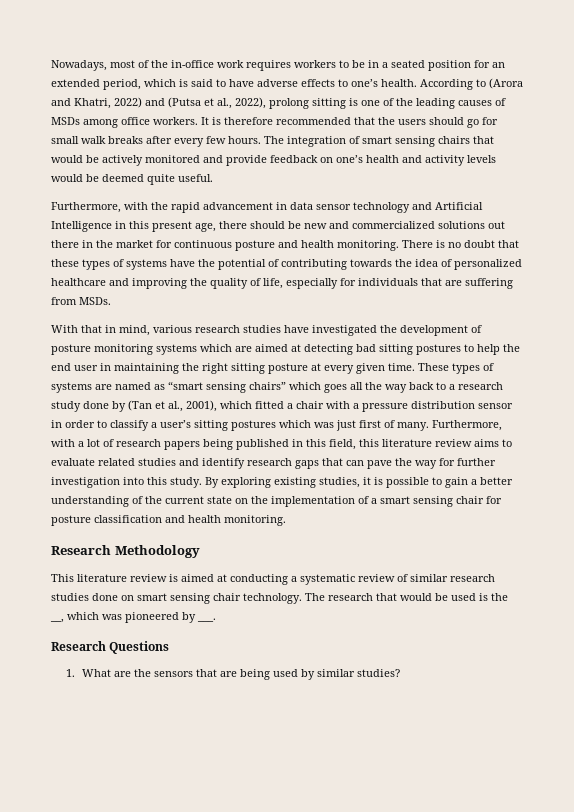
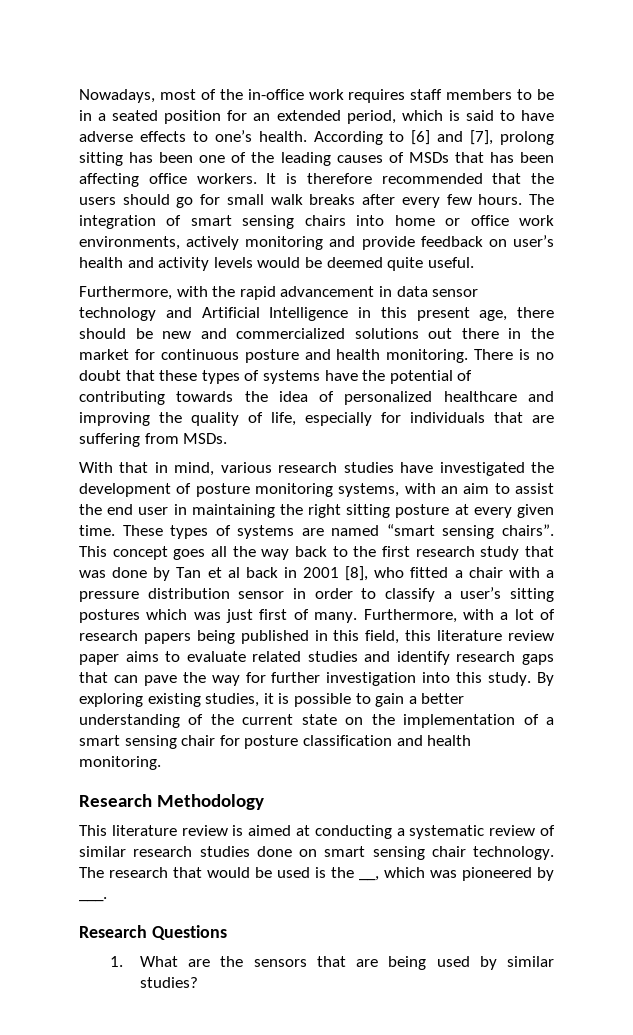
[294,60,336,68] workers -> [410,89,513,100] staff members
[489,78,523,89] [51,97,358,109] (Arora and Khatri, 2022) and (Putsa et al., 2022), prolong sitting is -> [411,130,554,145] [79,152,194,166] [6] and [7], prolong sitting has been
[83,119,118,128] among -> [454,152,554,163] [79,173,139,187] that has been affecting
[473,136,494,144] [51,155,200,166] that would be actively monitored -> [356,215,554,226] [79,236,324,250] into home or office work environments, actively monitoring
[336,155,363,163] one’s -> [513,235,555,247] user’s
[156,344,500,355] systems which are aimed at detecting bad sitting postures to help -> [338,483,554,497] systems, with an aim to assist
[154,384,165,390] as -> (380, 530) none
[249,382,321,390] chairs” which -> [501,524,554,536] [79,546,168,560] chairs”. This concept
[449,382,503,390] [51,400,252,412] a research study done by (Tan et al., 2001), which -> [353,546,554,560] [79,566,405,581] the first research study that was done by Tan et al back in 2001 [8], who
(472, 443) none -> [79,654,119,665] paper

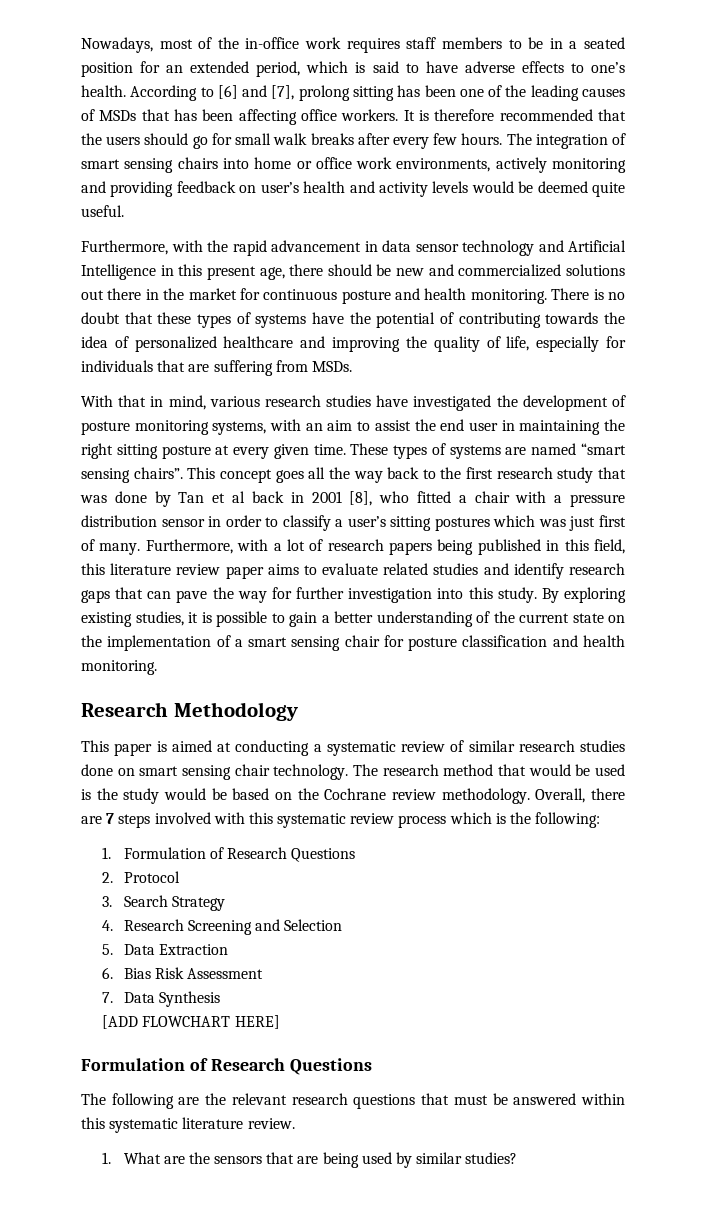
[361,236,415,250] provide -> [110,181,174,197] providing
[111,825,228,836] literature review -> [114,743,153,756] paper
(168, 872) none -> [443,764,494,776] method
[359,867,554,881] [79,897,107,902] [79,925,227,940] __, which was pioneered by ___. // Research Questions -> [123,788,625,804] [81,812,601,828] [102,847,356,862] [102,871,180,883] [102,895,225,911] [102,919,343,935] [102,944,228,955] [102,967,263,979] [102,991,220,1007] [102,1015,280,1029] [81,1058,372,1075] [81,1093,626,1109] [81,1117,295,1133] study would be based on the Cochrane review methodology. Overall, there are 7 steps involved with this systematic review process which is the following: // 1. Formulation of Research Questions // 2. Protocol // 3. Search Strategy // 4. Research Screening and Selection // 5. Data Extraction // 6. Bias Risk Assessment // 7. Data Synthesis // [ADD FLOWCHART HERE] // Formulation of Research Questions // The following are the relevant research questions that must be answered within this systematic literature review.

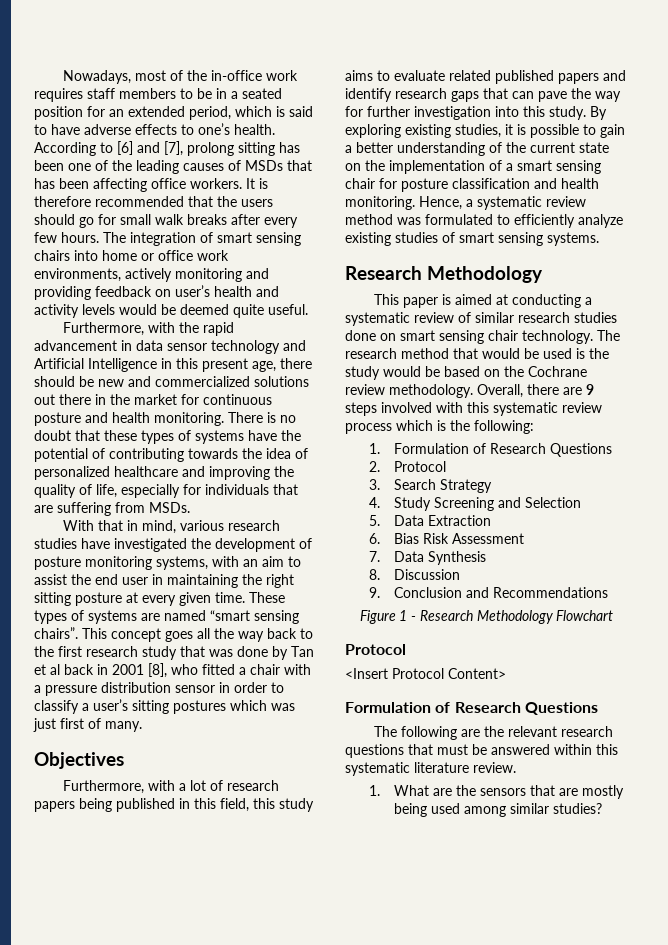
(141, 549) none -> [34,752,124,769] // Objectives //
[110,563,264,579] literature review paper -> [279,798,314,812] study
[433,563,479,575] studies -> [495,70,599,84] published papers
(157, 667) none -> [419,196,586,210] [345,214,623,228] [345,232,599,246] Hence, a systematic review method was formulated to efficiently analyze existing studies of smart sensing systems.
[106,813,115,824] 7 -> [586,384,594,395] 9
[123,919,184,931] Research -> [393,497,431,511] Study
[102,1015,280,1029] [ADD FLOWCHART HERE] -> [369,569,460,580] [369,587,608,598] [359,610,614,624] [345,644,406,655] [345,668,506,679] 8. Discussion // 9. Conclusion and Recommendations // Figure 1 - Research Methodology Flowchart // Protocol // <Insert Protocol Content>
(319, 1160) none -> [581,785,624,799] mostly
[396,1152,413,1168] by -> [463,806,506,817] among

